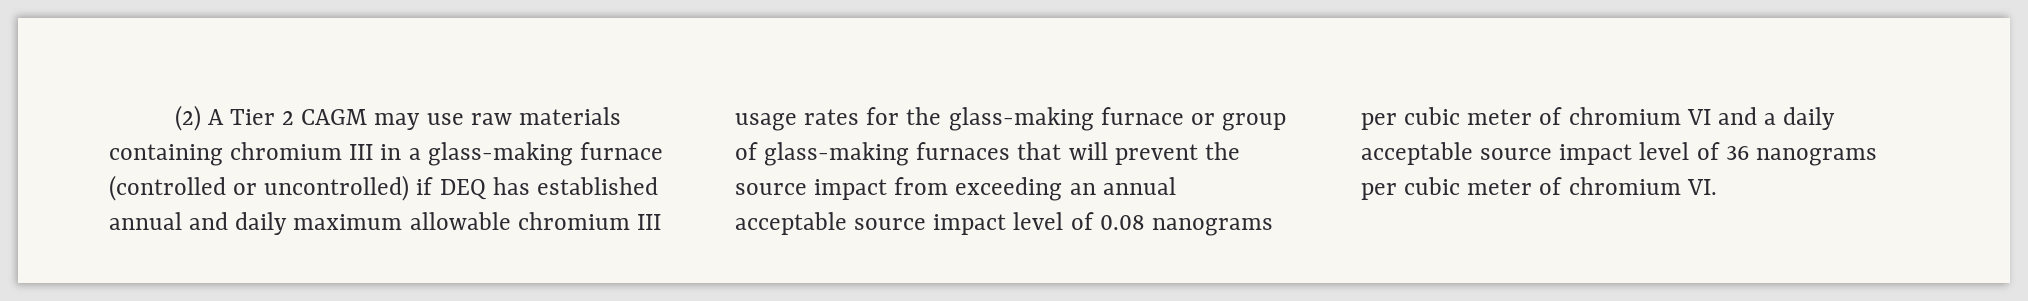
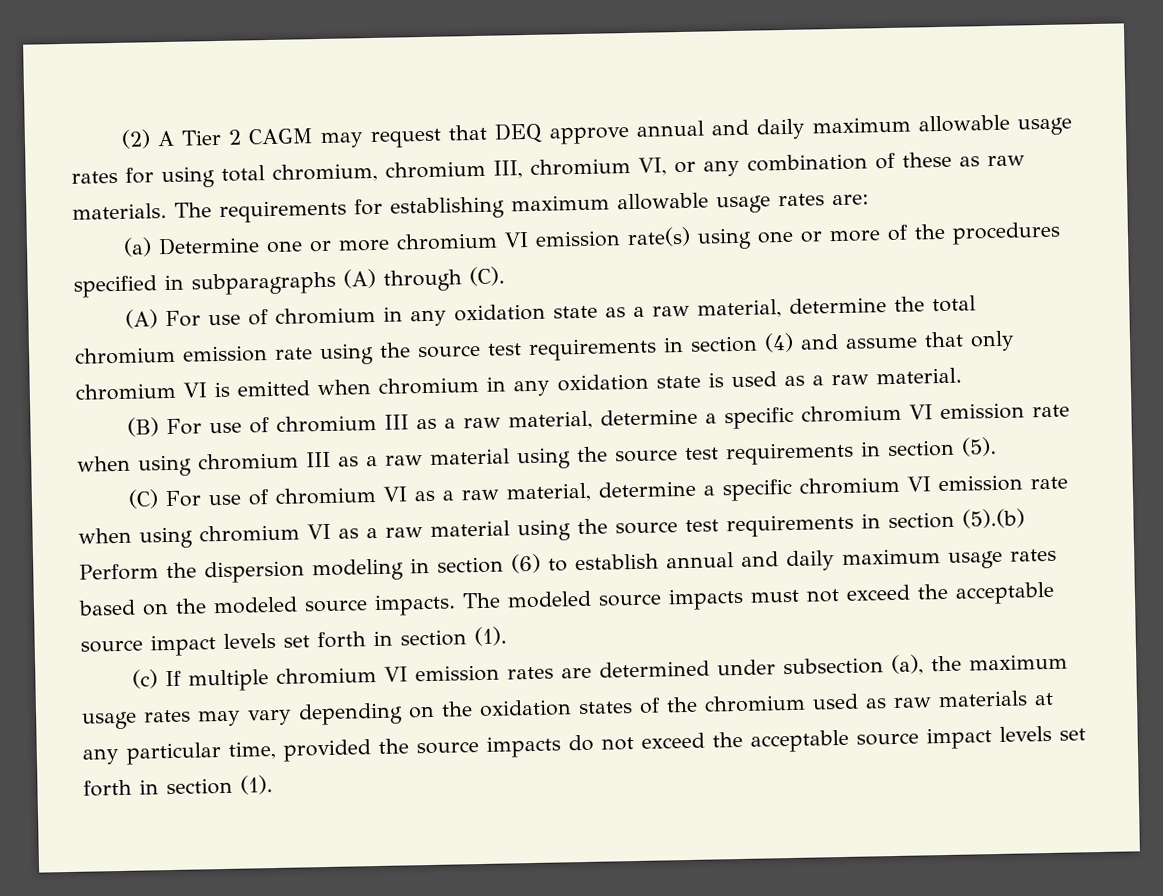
[426,107,621,125] [109,142,663,166] [109,175,658,201] use raw materials containing chromium III in a glass-making furnace (controlled or uncontrolled) if DEQ has established -> [370,122,631,149] request that DEQ approve
[517,212,661,230] chromium III -> (1011, 123) none
[906,107,1287,131] [735,142,1240,166] [735,177,1176,201] [735,212,1273,236] [1361,107,1836,130] [1361,142,1877,166] [1361,177,1717,200] the glass-making furnace or group of glass-making furnaces that will prevent the source impact from exceeding an annual acceptable source impact level of 0.08 nanograms per cubic meter of chromium VI and a daily acceptable source impact level of 36 nanograms per cubic meter of chromium VI. -> [161,151,1025,189] [72,192,869,223] [123,221,1062,257] [73,266,505,298] [125,295,977,329] [74,330,1015,366] [75,367,962,401] [127,402,1071,437] [77,436,997,477] [128,474,1069,509] [78,508,1025,549] [79,548,1057,584] [78,581,1055,617] [80,626,507,657] [132,653,1069,692] [82,690,1054,730] [82,725,1086,765] [83,775,273,797] using total chromium, chromium III, chromium VI, or any combination of these as raw materials. The requirements for establishing maximum allowable usage rates are: // (a) Determine one or more chromium VI emission rate(s) using one or more of the procedures specified in subparagraphs (A) through (C). // (A) For use of chromium in any oxidation state as a raw material, determine the total chromium emission rate using the source test requirements in section (4) and assume that only chromium VI is emitted when chromium in any oxidation state is used as a raw material. // (B) For use of chromium III as a raw material, determine a specific chromium VI emission rate when using chromium III as a raw material using the source test requirements in section (5). // (C) For use of chromium VI as a raw material, determine a specific chromium VI emission rate when using chromium VI as a raw material using the source test requirements in section (5).(b) Perform the dispersion modeling in section (6) to establish annual and daily maximum usage rates based on the modeled source impacts. The modeled source impacts must not exceed the acceptable source impact levels set forth in section (1). // (c) If multiple chromium VI emission rates are determined under subsection (a), the maximum usage rates may vary depending on the oxidation states of the chromium used as raw materials at any particular time, provided the source impacts do not exceed the acceptable source impact levels set forth in section (1).

